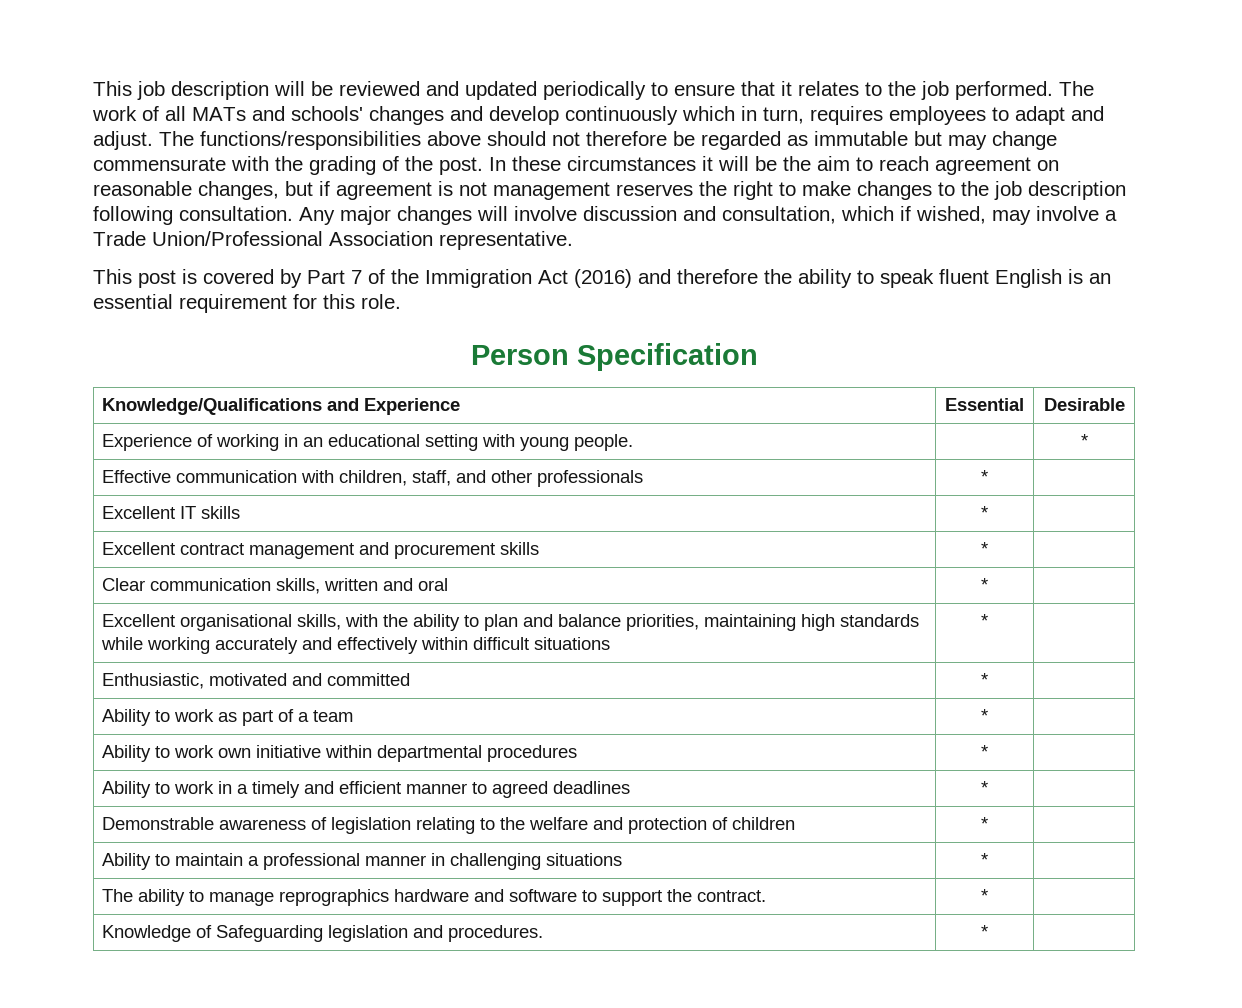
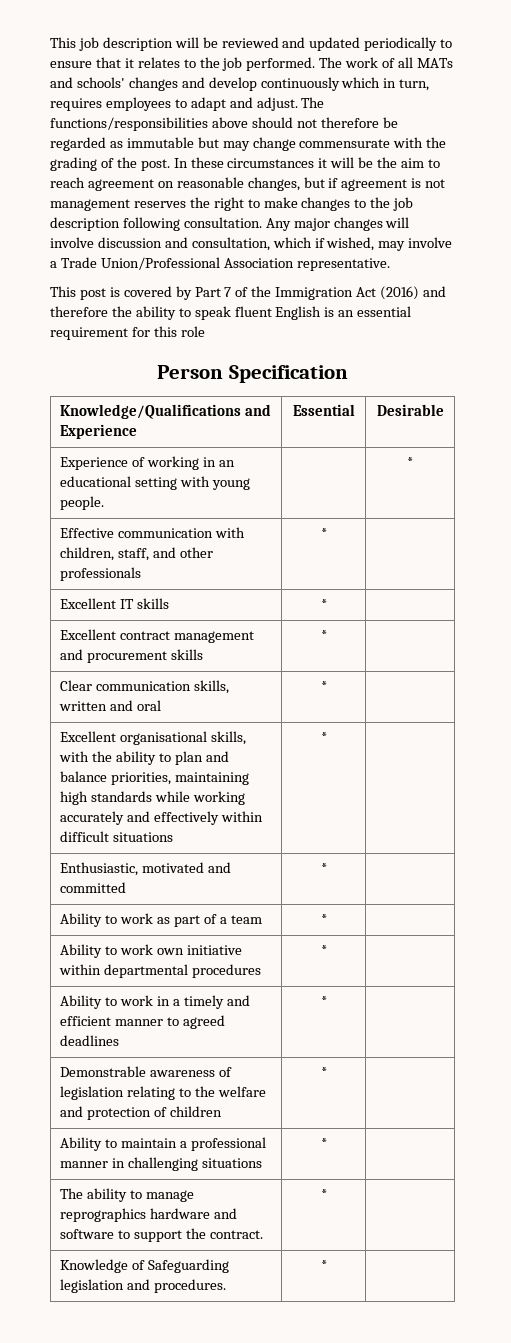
[361,294,401,309] role. -> [180,326,205,337] role

